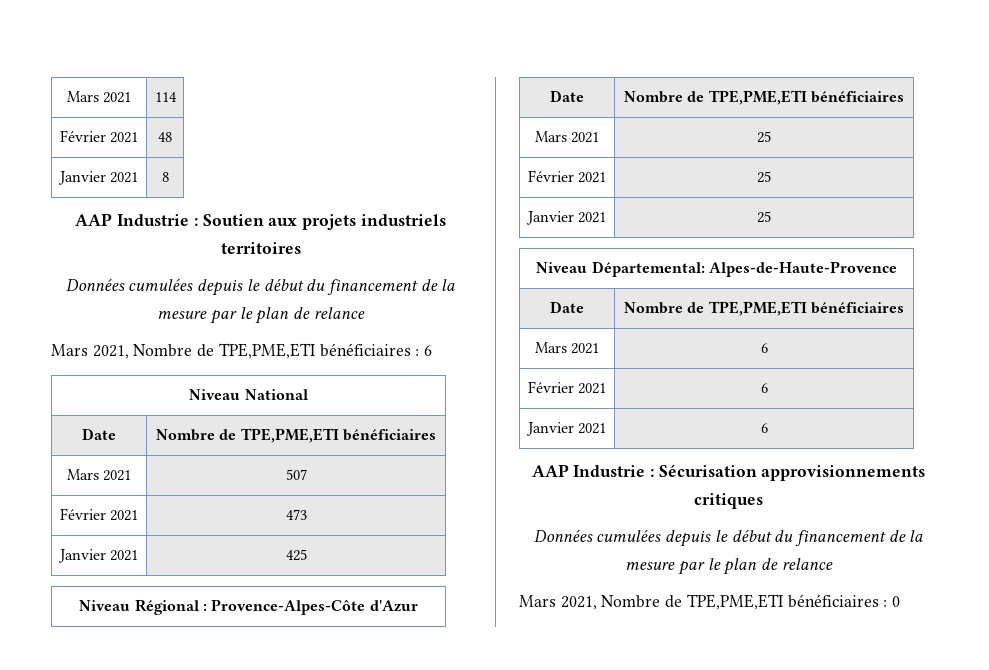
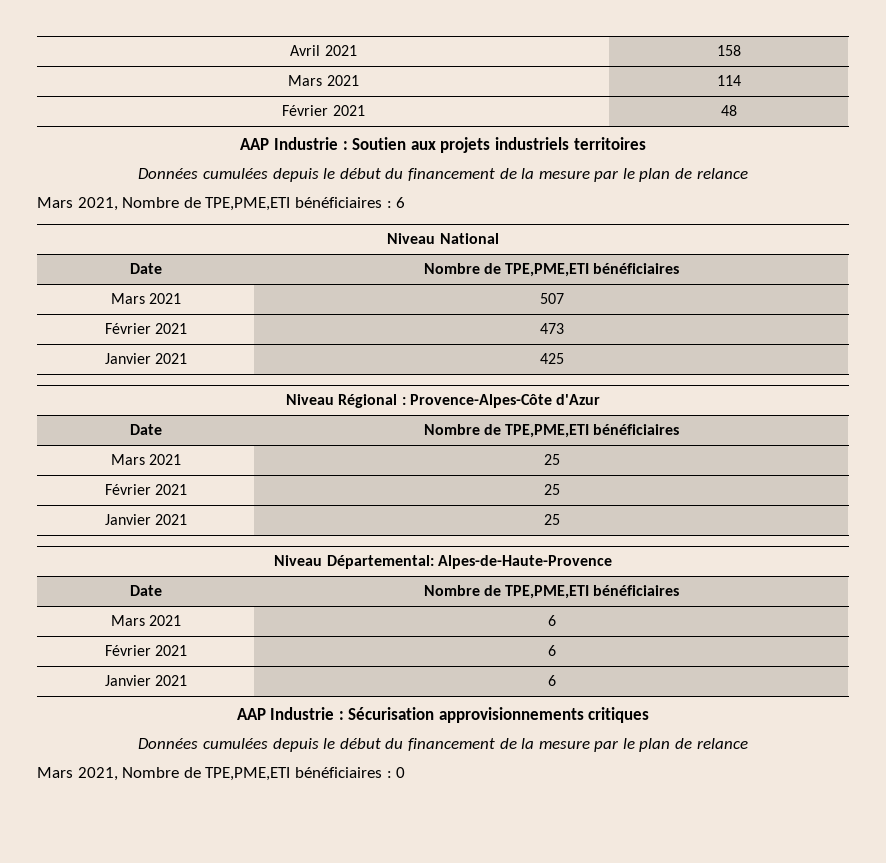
(66, 96) none -> [290,45,357,56] [717,45,741,56] Avril 2021 | 158 //
[57,171,139,185] [161,172,169,182] // Janvier 2021 | 8 -> (737, 110) none

